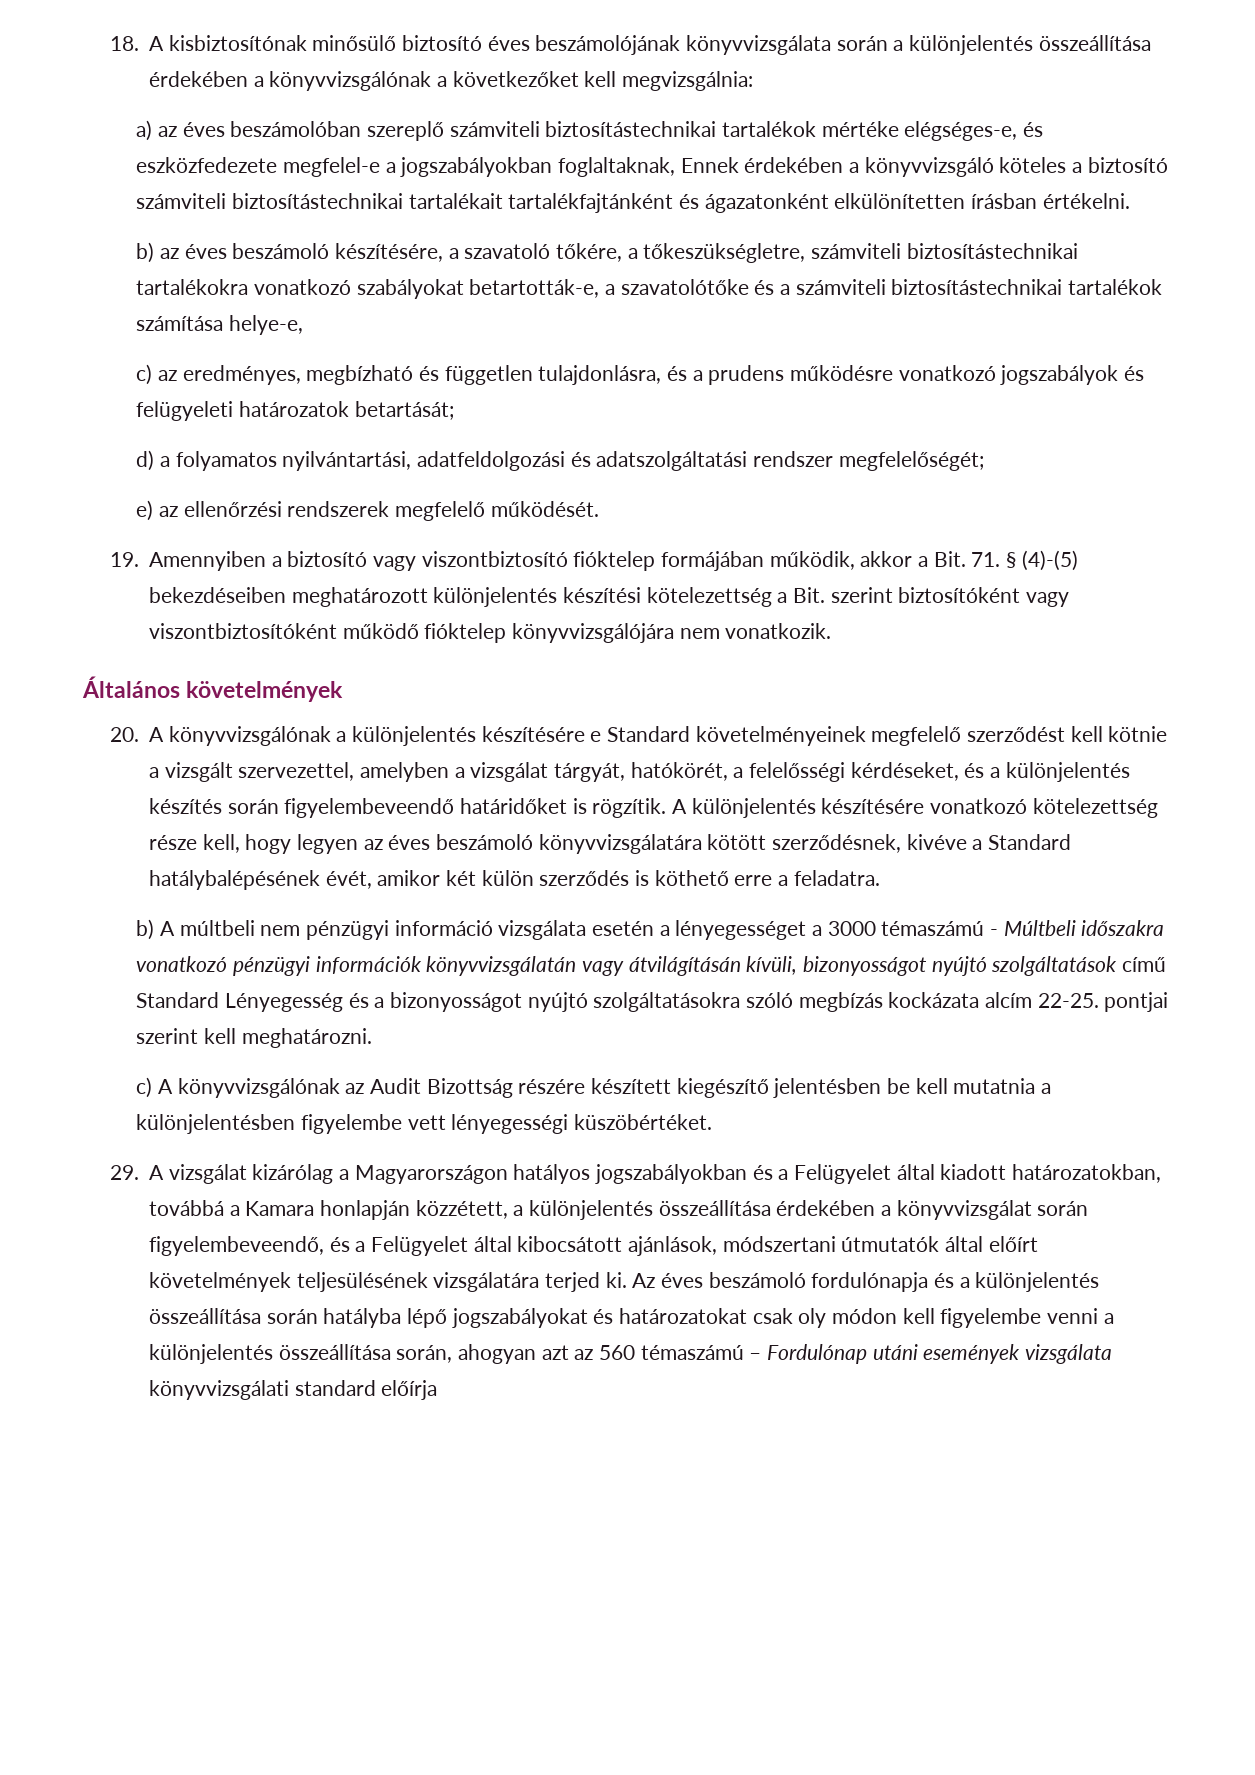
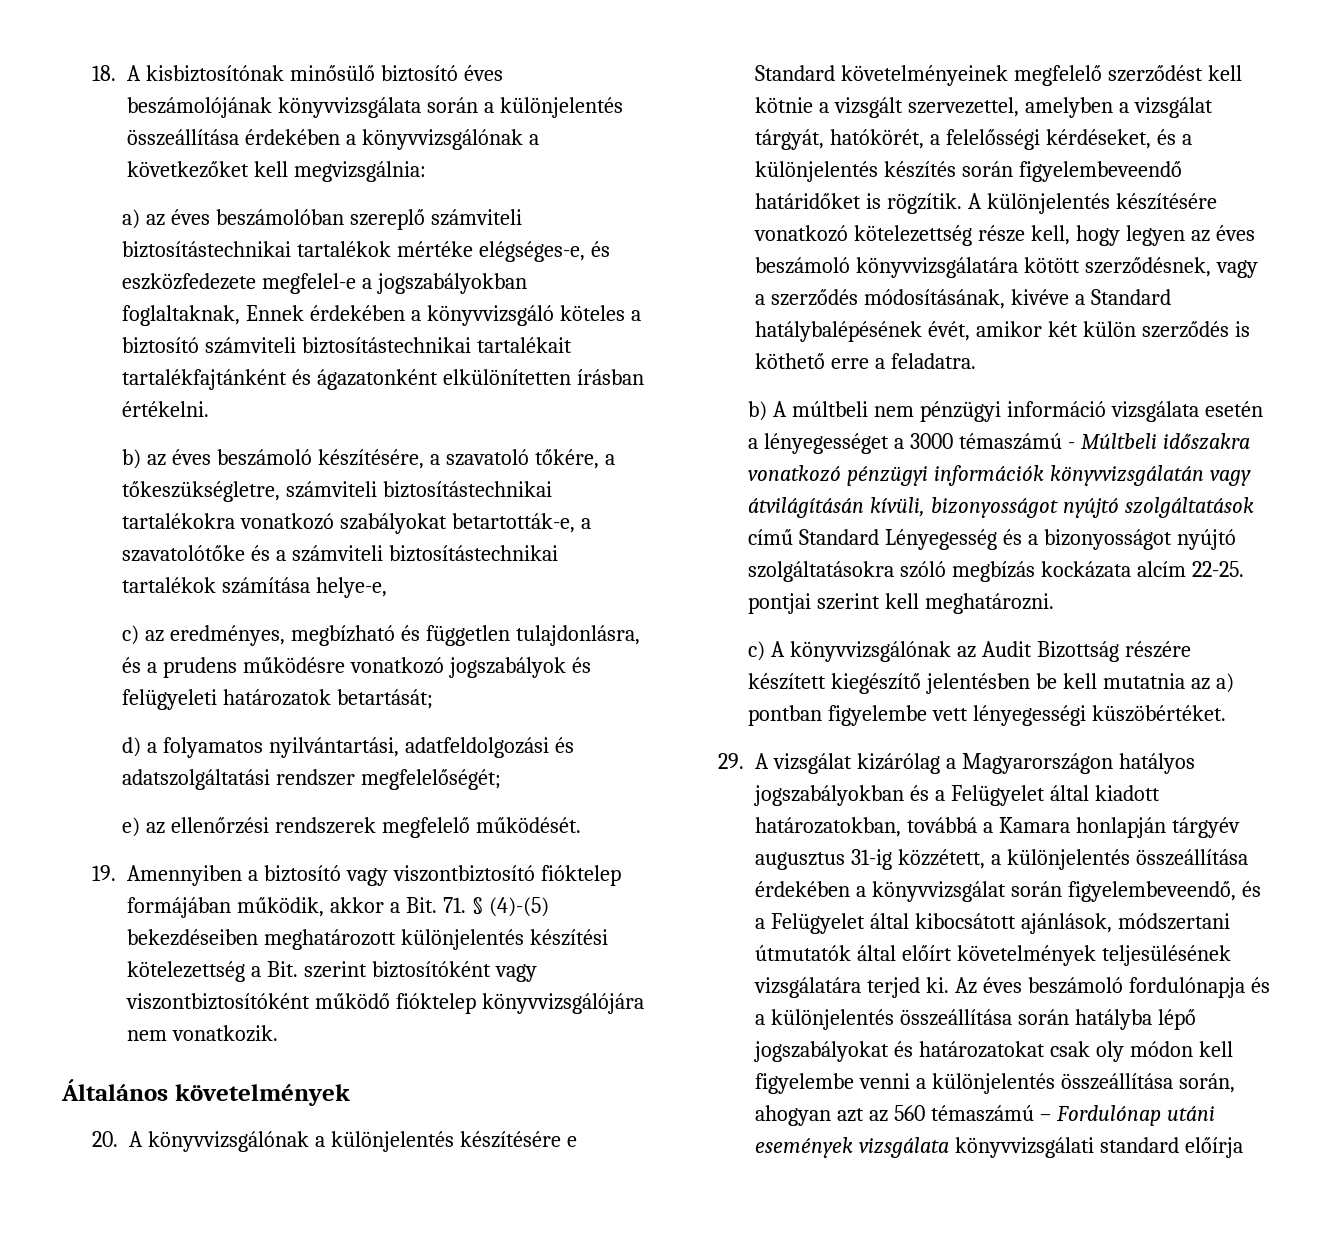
(902, 843) none -> [1215,260,1258,278] [755,289,1006,309] vagy a szerződés módosításának,
[1040,1083,1051,1094] [136,1114,296,1134] a különjelentésben -> [1190,673,1234,693] [748,705,823,726] az a) pontban
(411, 1210) none -> [1171,817,1240,838] [755,849,893,870] tárgyév augusztus 31-ig

